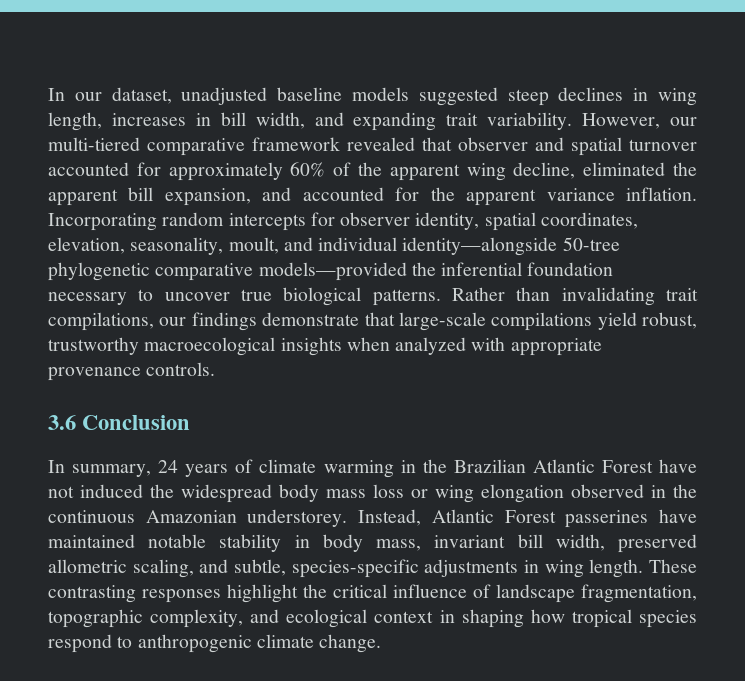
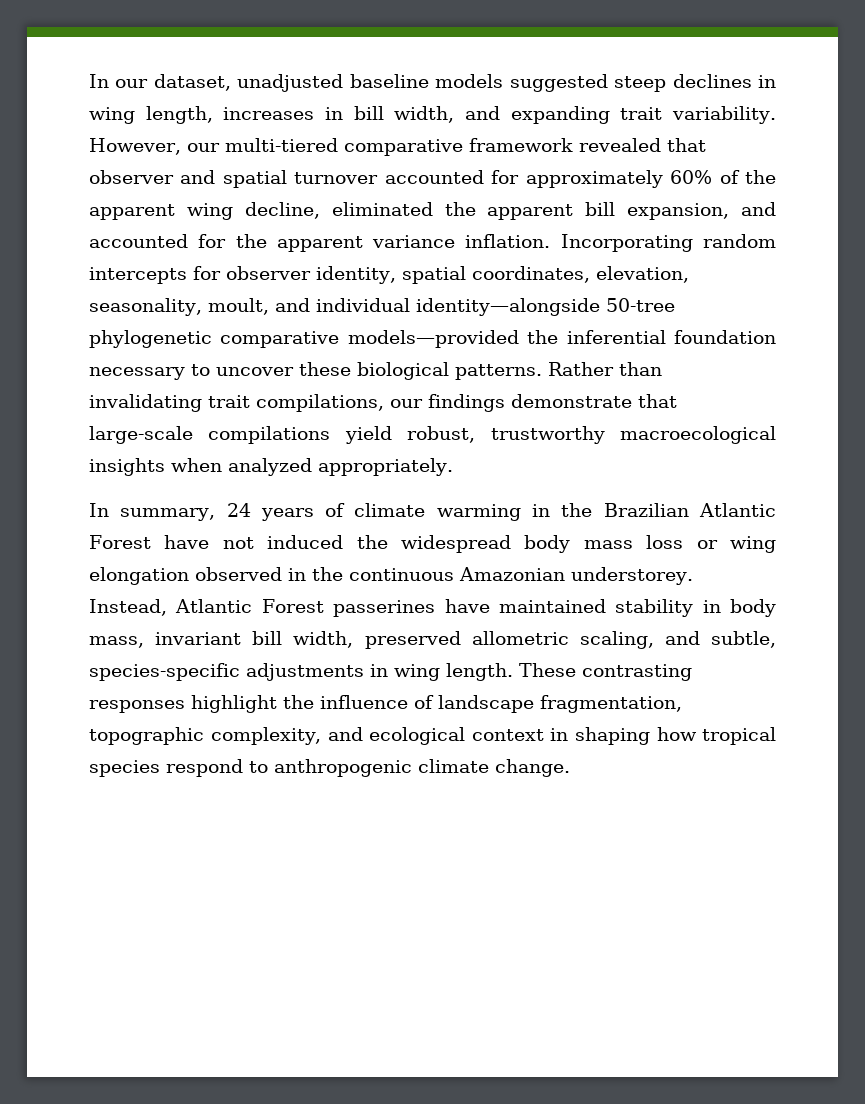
[241,289,272,301] true -> [299,362,351,376] these
[471,337,602,356] [48,362,216,381] [48,415,191,430] with appropriate provenance controls. // 3.6 Conclusion -> [318,458,453,476] appropriately.
[148,534,207,548] notable -> (606, 606) none
[333,584,387,598] critical -> (314, 702) none

